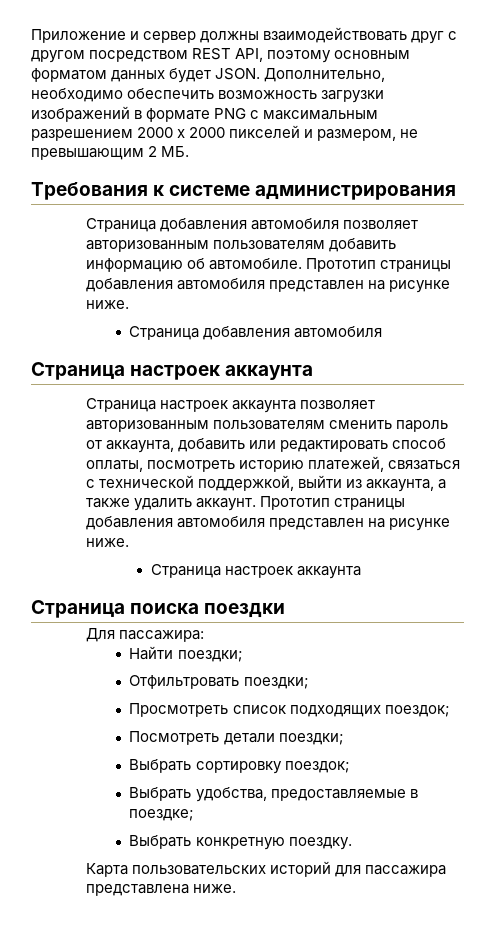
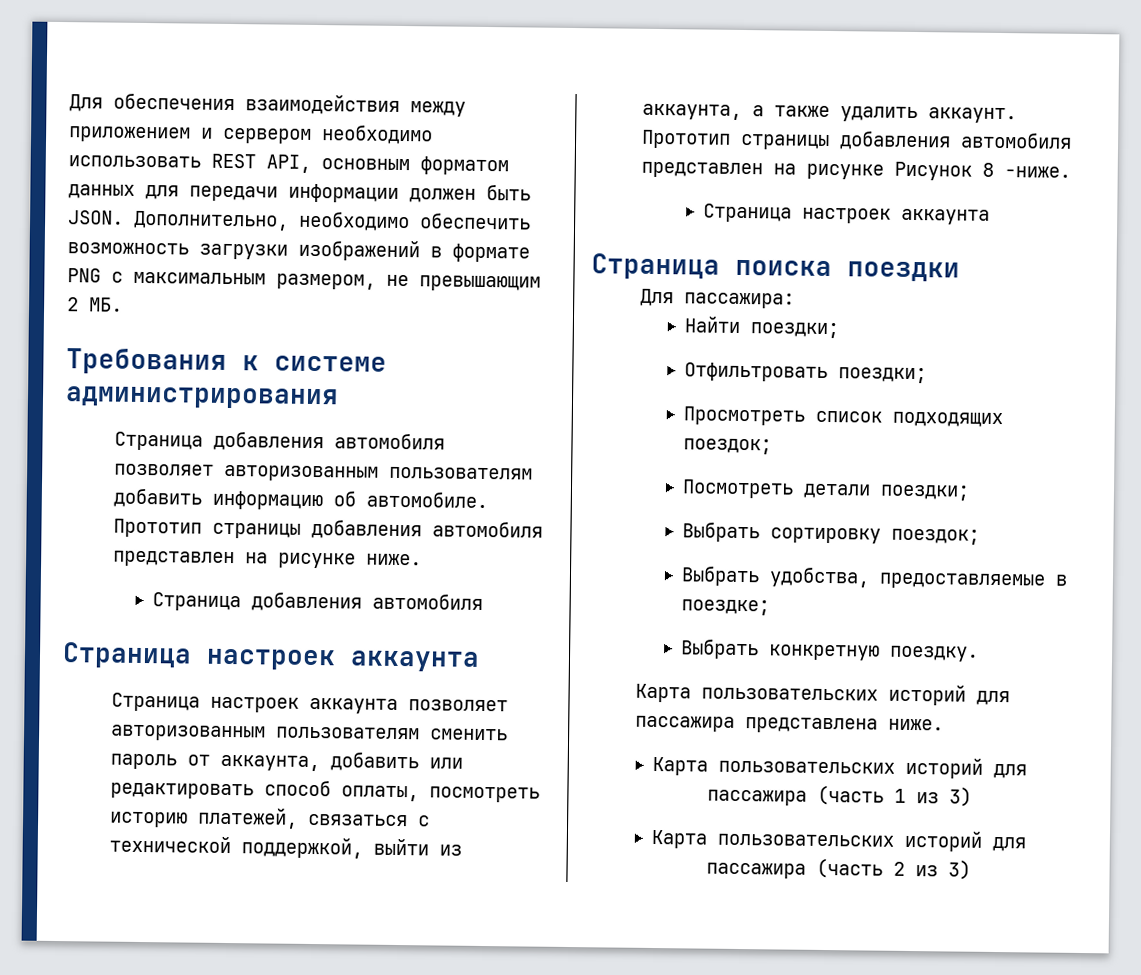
[31,27,458,44] [31,50,189,63] Приложение и сервер должны взаимодействовать друг с другом посредством -> [69,93,466,117] [69,125,433,145] [68,155,201,168] Для обеспечения взаимодействия между приложением и сервером необходимо использовать
[267,50,332,63] поэтому -> (311, 163) none
[169,68,212,83] будет -> [145,183,531,203] для передачи информации должен быть
[31,125,314,141] разрешением 2000 x 2000 пикселей и -> (266, 278) none
[85,538,129,547] ниже. -> [893,161,1071,181] Рисунок 8 -ниже.
(236, 888) none -> [651,756,1027,779] [706,785,972,807] [650,829,1026,852] [705,858,971,880] // Карта пользовательских историй для пассажира (часть 1 из 3) // Карта пользовательских историй для пассажира (часть 2 из 3)

